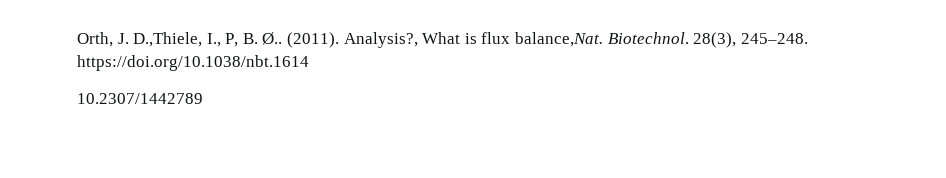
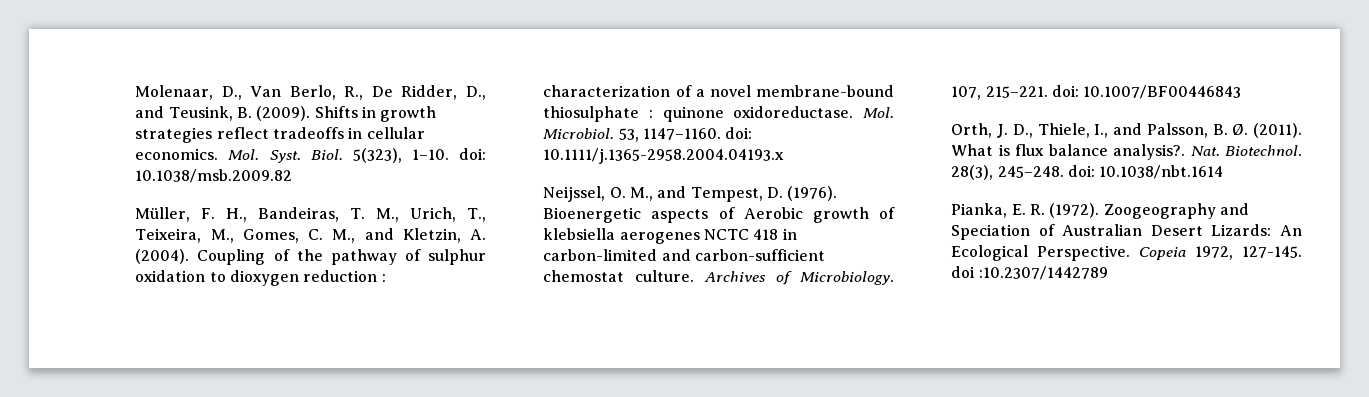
[76,32,808,48] [76,55,309,71] [76,93,203,104] Orth, J. D.,Thiele, I., P, B. Ø.. (2011). Analysis?, What is flux balance,Nat. Biotechnol. 28(3), 245–248. https://doi.org/10.1038/nbt.1614 // 10.2307/1442789 -> [135,85,487,100] [135,106,437,122] [135,127,425,143] [135,148,486,163] [135,169,293,183] [135,207,487,222] [135,228,486,243] [135,249,486,265] [135,270,386,286] [543,85,894,97] [543,106,894,122] [543,127,753,142] [543,148,785,164] [543,186,838,202] [543,207,895,223] [543,228,797,244] [543,249,825,261] [543,270,894,285] [951,85,1242,100] [951,123,1302,138] [951,144,1302,160] [951,165,1224,180] [951,203,1249,219] [951,224,1302,240] [951,245,1302,261] [951,266,1108,280] Molenaar, D., Van Berlo, R., De Ridder, D., and Teusink, B. (2009). Shifts in growth strategies reflect tradeoffs in cellular economics. Mol. Syst. Biol. 5(323), 1–10. doi: 10.1038/msb.2009.82 // Müller, F. H., Bandeiras, T. M., Urich, T., Teixeira, M., Gomes, C. M., and Kletzin, A. (2004). Coupling of the pathway of sulphur oxidation to dioxygen reduction : characterization of a novel membrane-bound thiosulphate : quinone oxidoreductase. Mol. Microbiol. 53, 1147–1160. doi: 10.1111/j.1365-2958.2004.04193.x // Neijssel, O. M., and Tempest, D. (1976). Bioenergetic aspects of Aerobic growth of klebsiella aerogenes NCTC 418 in carbon-limited and carbon-sufficient chemostat culture. Archives of Microbiology. 107, 215–221. doi: 10.1007/BF00446843 // Orth, J. D., Thiele, I., and Palsson, B. Ø. (2011). What is flux balance analysis?. Nat. Biotechnol. 28(3), 245–248. doi: 10.1038/nbt.1614 // Pianka, E. R. (1972). Zoogeography and Speciation of Australian Desert Lizards: An Ecological Perspective. Copeia 1972, 127-145. doi :10.2307/1442789

